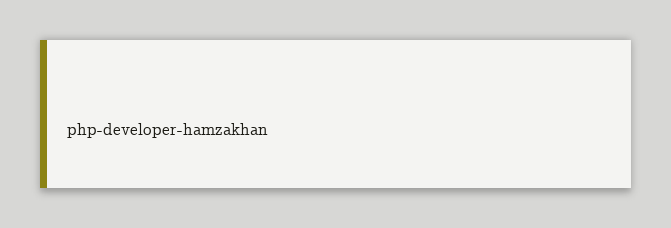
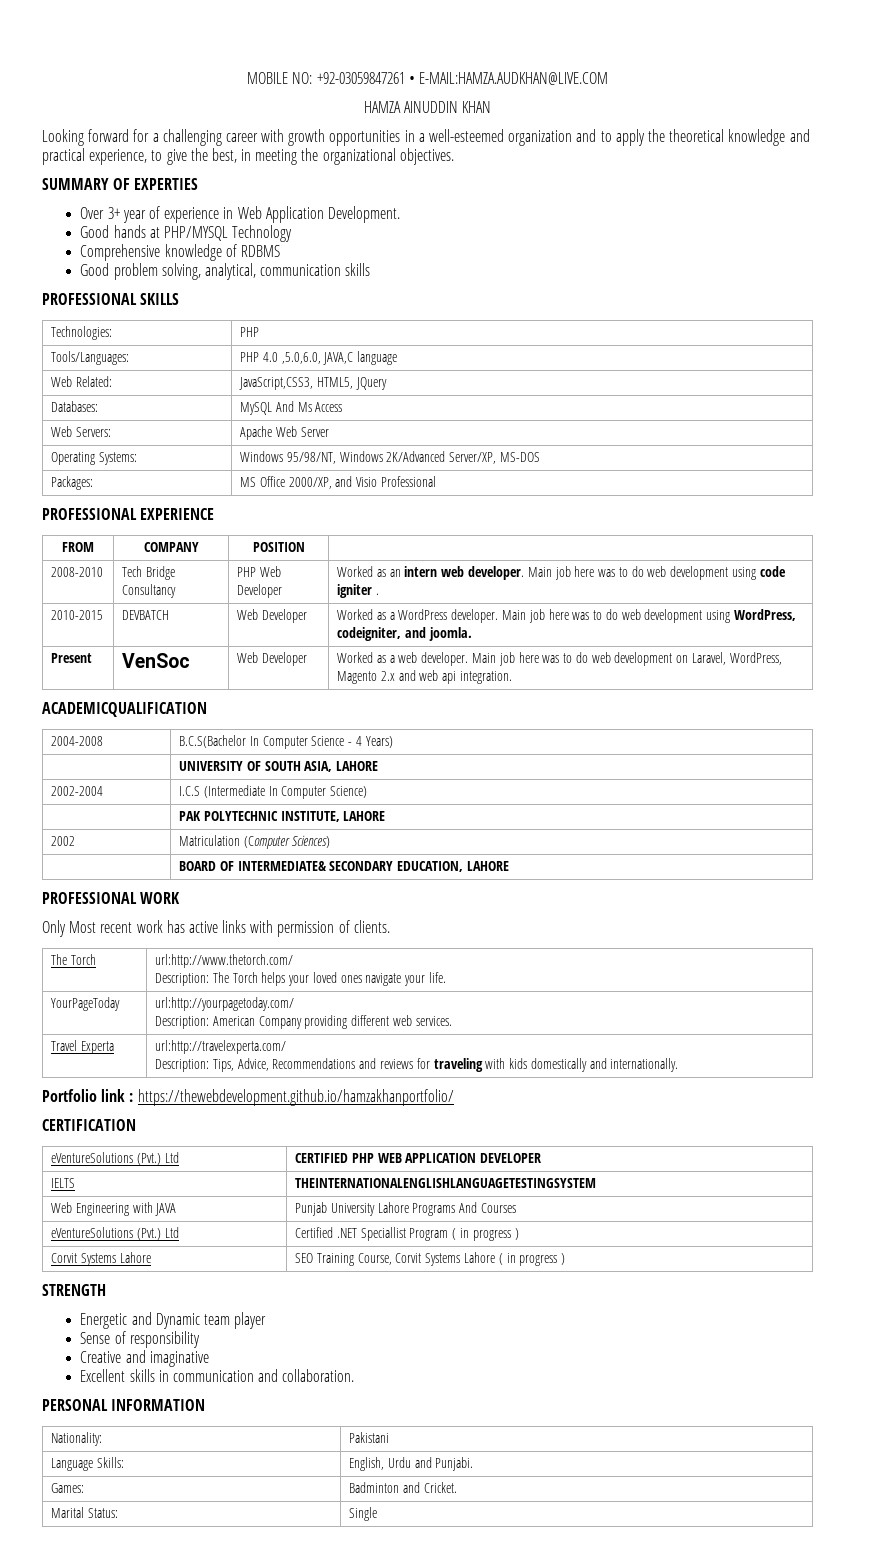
[67,123,268,138] php-developer-hamzakhan -> [247,72,608,85] [363,101,492,113] [42,129,810,146] [42,148,454,165] [42,178,199,190] [80,206,400,223] [80,225,293,242] [80,244,280,261] [80,263,371,280] [42,293,180,305] [51,326,113,340] [240,327,260,337] [51,351,130,365] [240,351,398,365] [51,376,112,387] [239,377,387,390] [51,401,99,412] [240,401,343,415] [51,426,111,437] [240,426,329,440] [51,452,137,465] [240,451,540,464] [51,476,94,490] [240,476,436,489] [42,508,215,520] [62,542,94,552] [143,542,199,552] [252,542,305,552] [51,567,104,577] [122,566,175,580] [122,584,177,598] [237,566,281,577] [237,584,283,598] [337,566,786,580] [337,584,379,598] [51,610,104,620] [122,610,170,620] [237,609,307,623] [337,609,796,623] [337,627,472,641] [51,653,93,663] [122,653,191,668] [237,652,307,666] [337,652,782,666] [337,670,512,684] [42,702,207,717] [51,736,104,746] [179,735,393,749] [179,761,379,772] [51,786,104,796] [179,785,368,799] [179,811,386,822] [51,836,76,846] [179,835,330,849] [179,861,509,872] [42,892,181,904] [42,920,390,937] [51,954,96,965] [155,954,294,968] [155,972,447,986] [51,997,121,1011] [155,997,295,1011] [155,1015,452,1029] [51,1040,114,1054] [155,1040,287,1054] [155,1058,679,1072] [42,1089,454,1106] [42,1119,136,1131] [51,1152,179,1165] [295,1153,542,1163] [51,1178,76,1188] [295,1178,597,1188] [51,1202,177,1216] [295,1202,516,1216] [51,1227,179,1240] [295,1227,519,1241] [51,1252,151,1266] [295,1252,566,1266] [42,1284,106,1296] [80,1312,267,1329] [80,1331,200,1348] [80,1350,209,1367] [80,1369,355,1382] [42,1399,206,1411] [51,1432,103,1446] [349,1432,390,1443] [51,1457,124,1471] [349,1457,474,1471] [51,1483,85,1493] [349,1482,457,1493] [51,1507,118,1518] [349,1507,378,1521] MOBILE NO: +92-03059847261 • E-MAIL:HAMZA.AUDKHAN@LIVE.COM // HAMZA AINUDDIN KHAN // Looking forward for a challenging career with growth opportunities in a well-esteemed organization and to apply the theoretical knowledge and practical experience, to give the best, in meeting the organizational objectives. // SUMMARY OF EXPERTIES // Over 3+ year of experience in Web Application Development. // Good hands at PHP/MYSQL Technology // Comprehensive knowledge of RDBMS // Good problem solving, analytical, communication skills // PROFESSIONAL SKILLS // Technologies: | PHP // Tools/Languages: | PHP 4.0 ,5.0,6.0, JAVA,C language // Web Related: | JavaScript,CSS3, HTML5, JQuery // Databases: | MySQL And Ms Access // Web Servers: | Apache Web Server // Operating Systems: | Windows 95/98/NT, Windows 2K/Advanced Server/XP, MS-DOS // Packages: | MS Office 2000/XP, and Visio Professional // PROFESSIONAL EXPERIENCE // FROM | COMPANY | POSITION | // 2008-2010 | Tech Bridge Consultancy | PHP Web Developer | Worked as an intern web developer. Main job here was to do web development using code igniter . // 2010-2015 | DEVBATCH | Web Developer | Worked as a WordPress developer. Main job here was to do web development using WordPress, codeigniter, and joomla. // Present | VenSoc | Web Developer | Worked as a web developer. Main job here was to do web development on Laravel, WordPress, Magento 2.x and web api integration. // ACADEMICQUALIFICATION // 2004-2008 | B.C.S(Bachelor In Computer Science - 4 Years) // | UNIVERSITY OF SOUTH ASIA, LAHORE // 2002-2004 | I.C.S (Intermediate In Computer Science) // | PAK POLYTECHNIC INSTITUTE, LAHORE // 2002 | Matriculation (Computer Sciences) // | BOARD OF INTERMEDIATE& SECONDARY EDUCATION, LAHORE // PROFESSIONAL WORK // Only Most recent work has active links with permission of clients. // The Torch | url:http://www.thetorch.com/ // Description: The Torch helps your loved ones navigate your life. // YourPageToday | url:http://yourpagetoday.com/ // Description: American Company providing different web services. // Travel Experta | url:http://travelexperta.com/ // Description: Tips, Advice, Recommendations and reviews for traveling with kids domestically and internationally. // Portfolio link : https://thewebdevelopment.github.io/hamzakhanportfolio/ // CERTIFICATION // eVentureSolutions (Pvt.) Ltd | CERTIFIED PHP WEB APPLICATION DEVELOPER // IELTS | THEINTERNATIONALENGLISHLANGUAGETESTINGSYSTEM // Web Engineering with JAVA | Punjab University Lahore Programs And Courses // eVentureSolutions (Pvt.) Ltd | Certified .NET Speciallist Program ( in progress ) // Corvit Systems Lahore | SEO Training Course, Corvit Systems Lahore ( in progress ) // STRENGTH // Energetic and Dynamic team player // Sense of responsibility // Creative and imaginative // Excellent skills in communication and collaboration. // PERSONAL INFORMATION // Nationality: | Pakistani // Language Skills: | English, Urdu and Punjabi. // Games: | Badminton and Cricket. // Marital Status: | Single

